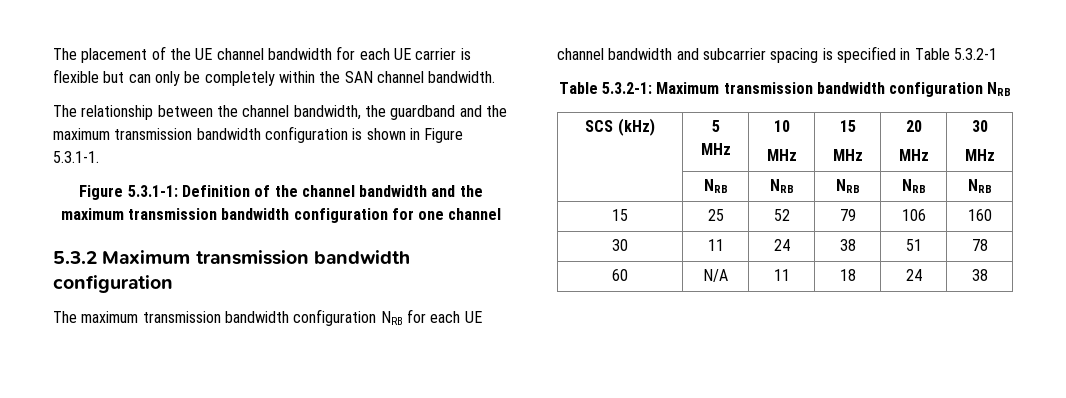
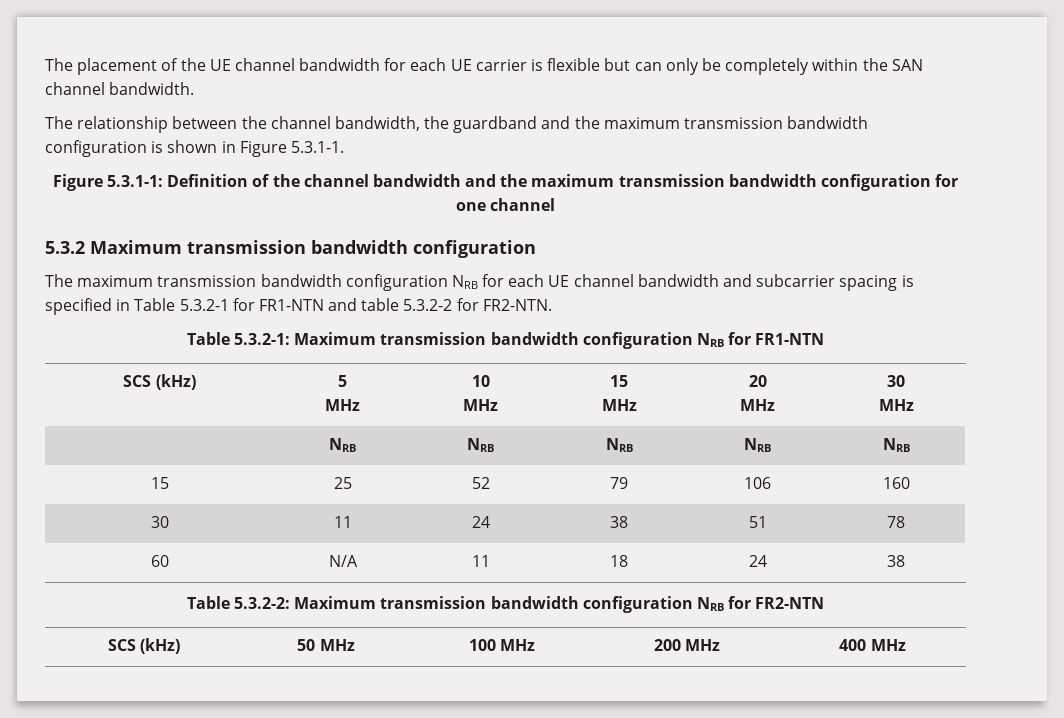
(997, 54) none -> [232,298,552,311] for FR1-NTN and table 5.3.2-2 for FR2-NTN.
(1012, 89) none -> [728,332,825,345] for FR1-NTN
(988, 275) none -> [186,596,825,613] [107,638,181,654] [297,639,355,651] [468,639,536,651] [653,639,721,651] [839,639,906,651] // Table 5.3.2-2: Maximum transmission bandwidth configuration NRB for FR2-NTN // SCS (kHz) | 50 MHz | 100 MHz | 200 MHz | 400 MHz

